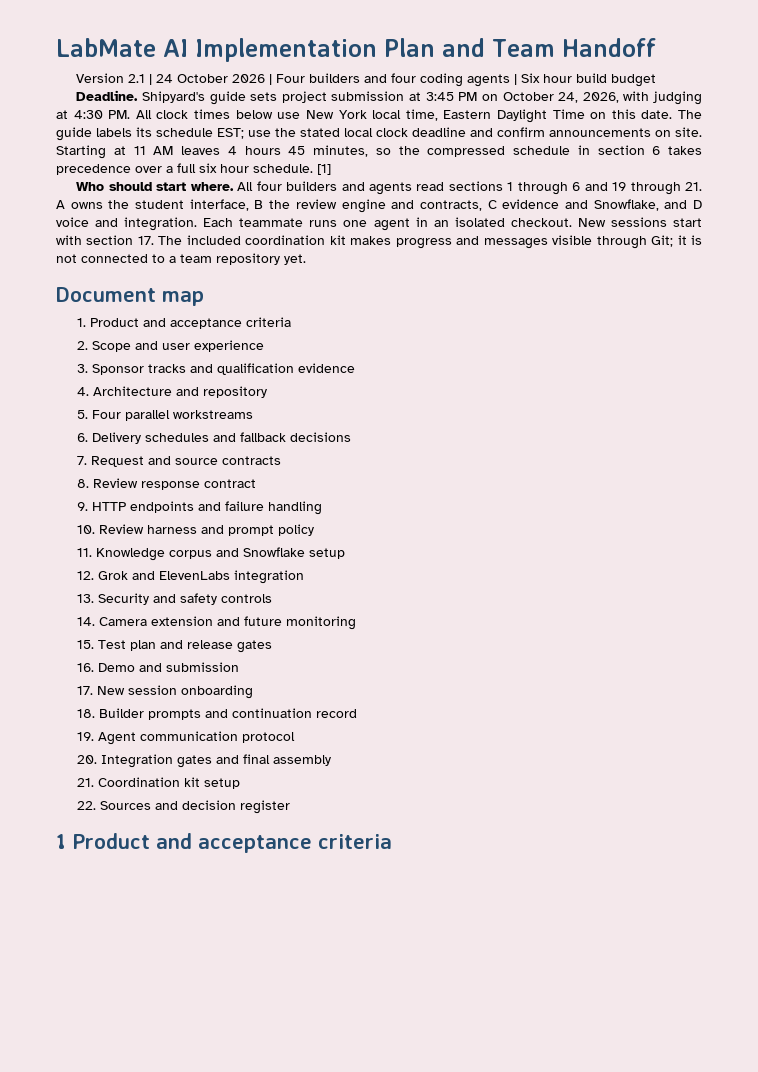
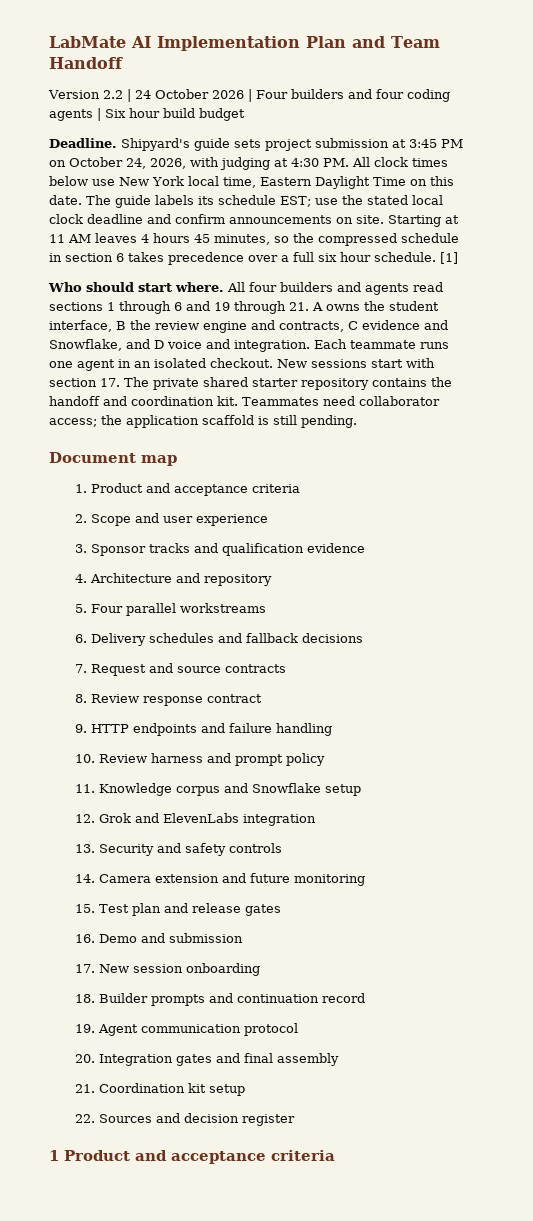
[128,74,146,83] 2.1 -> [102,90,123,99] 2.2
[186,235,702,249] [56,253,306,265] included coordination kit makes progress and messages visible through Git; it is not connected to a team repository yet. -> [153,377,452,390] [49,396,440,406] [49,415,357,428] private shared starter repository contains the handoff and coordination kit. Teammates need collaborator access; the application scaffold is still pending.

